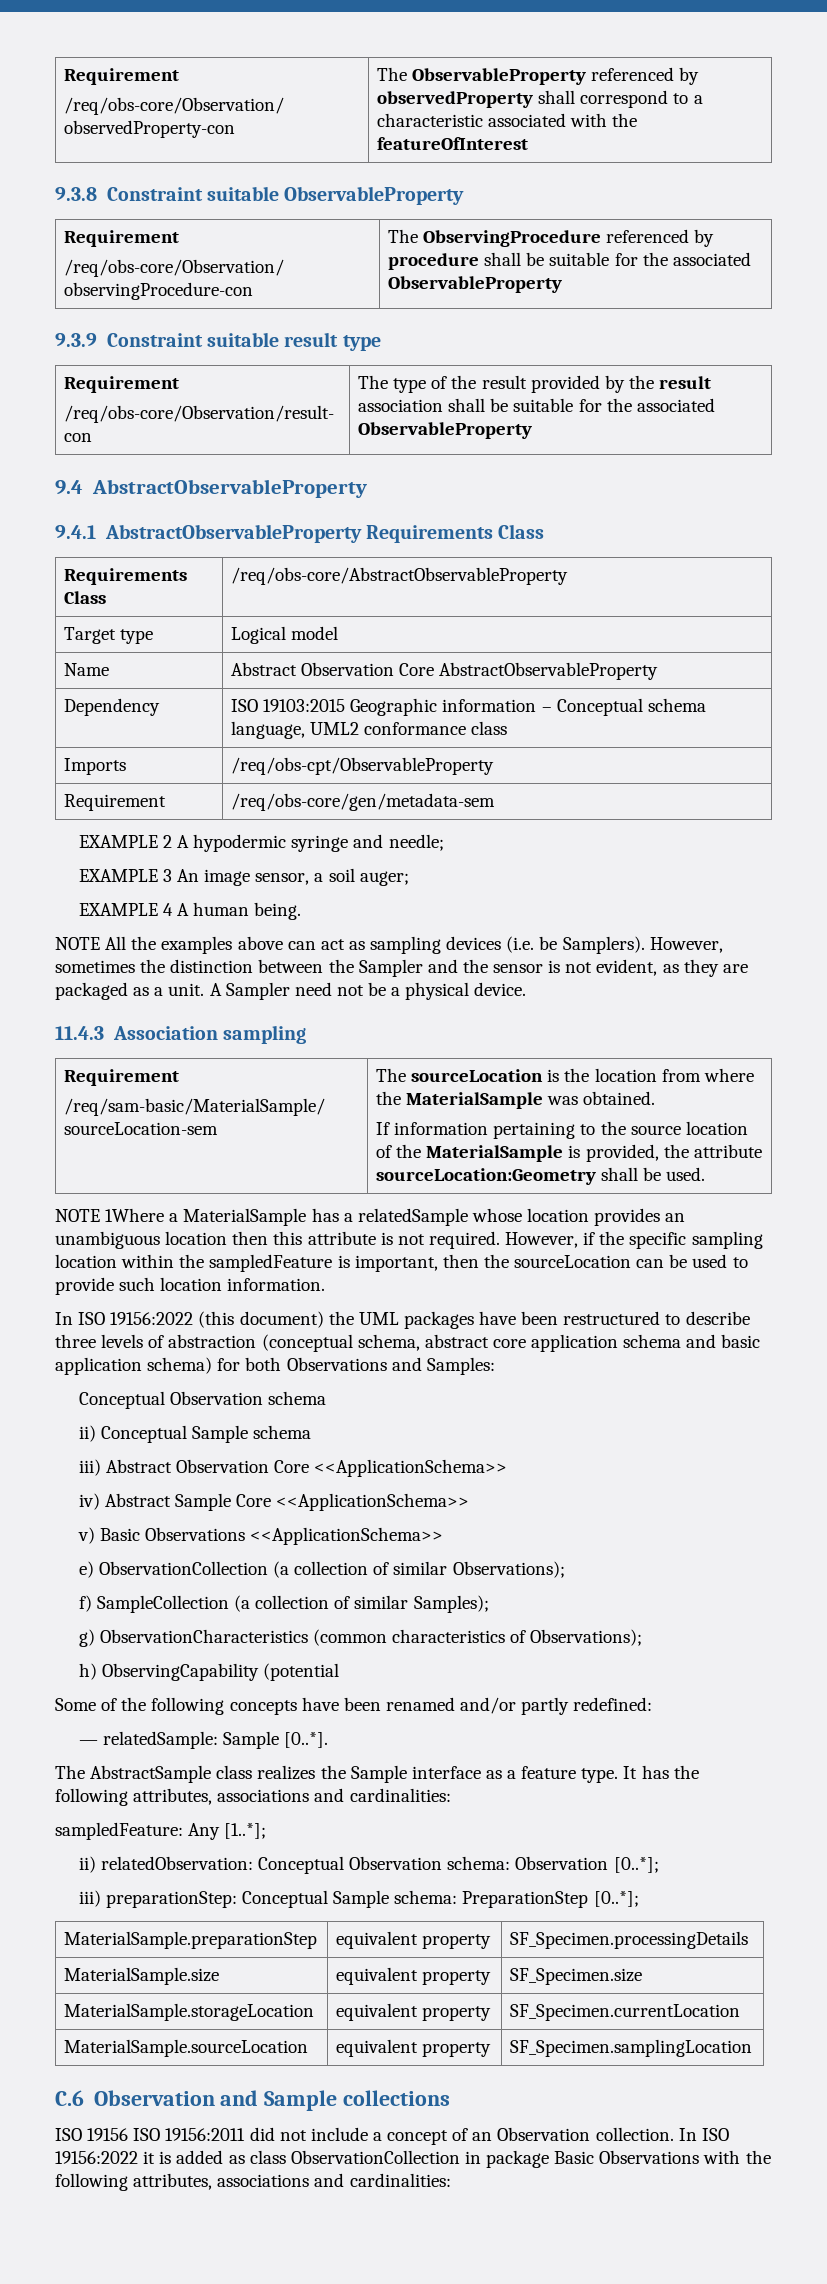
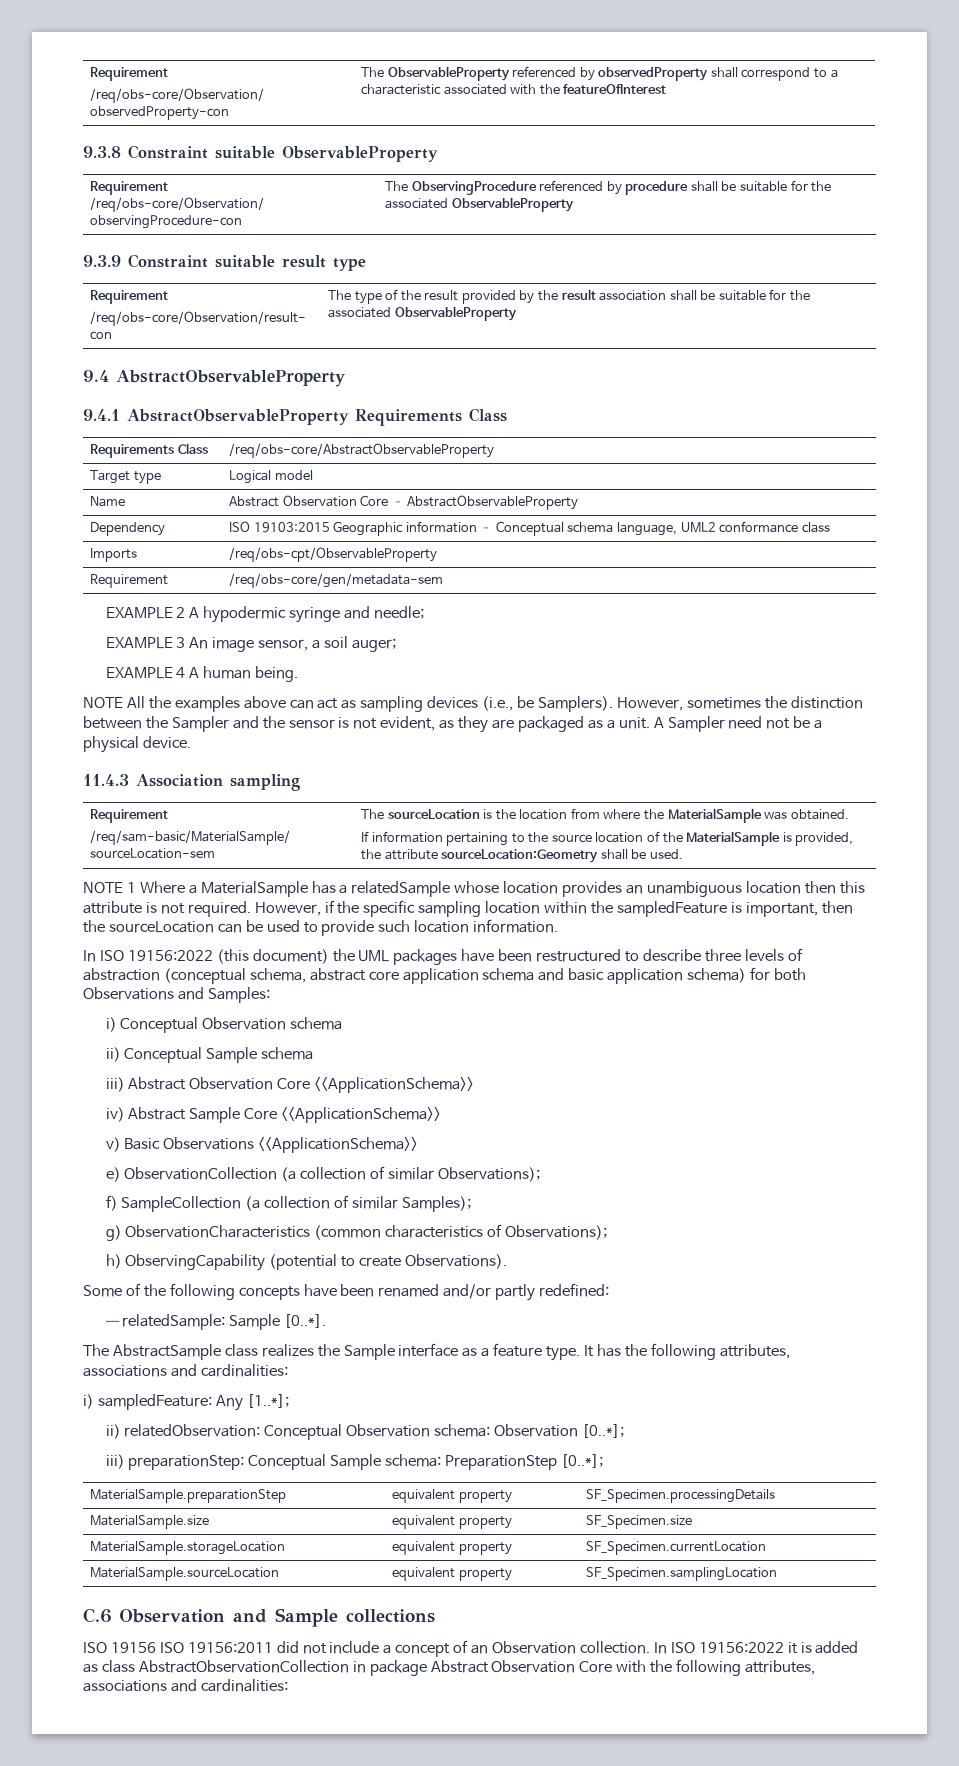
(435, 669) none -> [391,501,404,506] –
[506,936,535,953] (i.e. -> [482,696,514,711] (i.e.,
[105,1208,165,1222] 1Where -> [126,881,185,894] 1 Where
(495, 1366) none -> [105,1017,117,1032] i)
(340, 1672) none -> [341,1254,508,1269] to create Observations).
(451, 1795) none -> [83,1394,94,1409] i)
[290,2150,460,2164] ObservationCollection -> [138,1660,349,1673] AbstractObservationCollection
[554,2150,700,2164] Basic Observations -> [430,1660,613,1673] Abstract Observation Core

